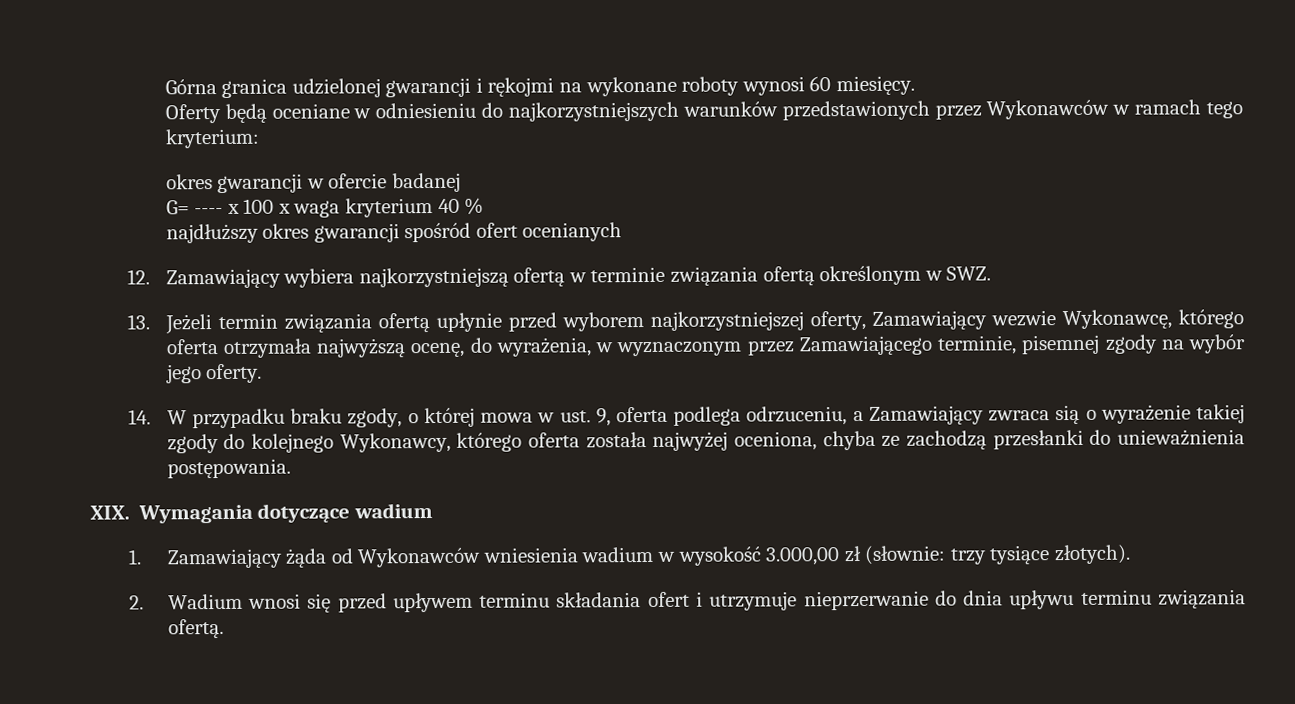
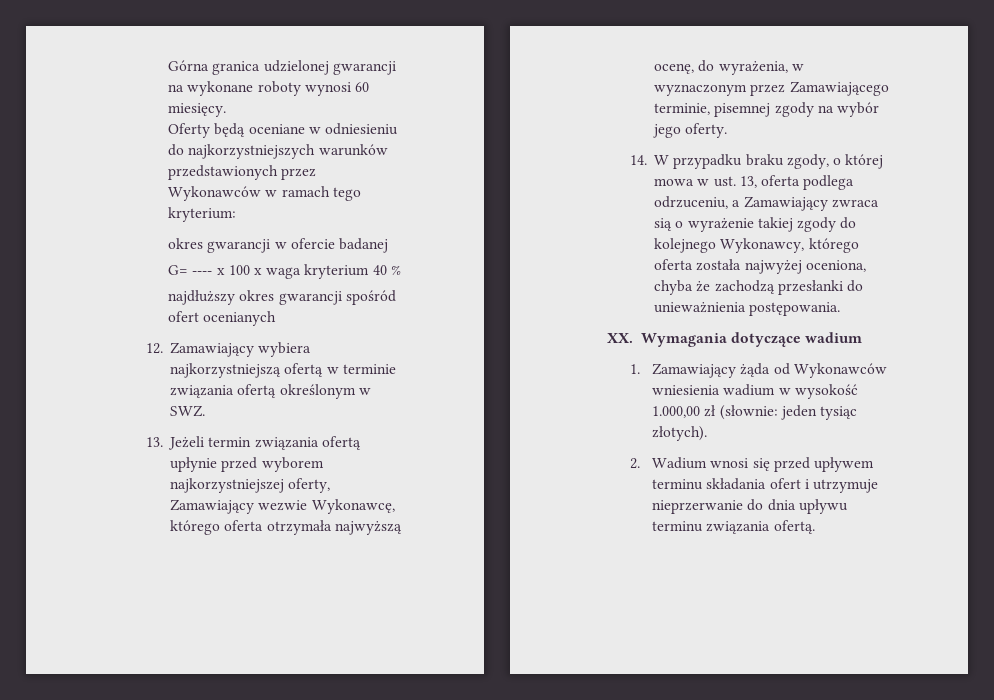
[475,77,555,97] i rękojmi -> (396, 68) none
[595,408,611,427] 9, -> [739,176,757,188] 13,
[881,435,901,447] ze -> [696,281,711,292] że
[89,505,130,520] XIX. -> [606,333,633,343] XX.
[765,547,841,566] 3.000,00 -> [652,406,701,418] 1.000,00
[949,545,1051,565] trzy tysiące -> [780,405,858,420] jeden tysiąc

